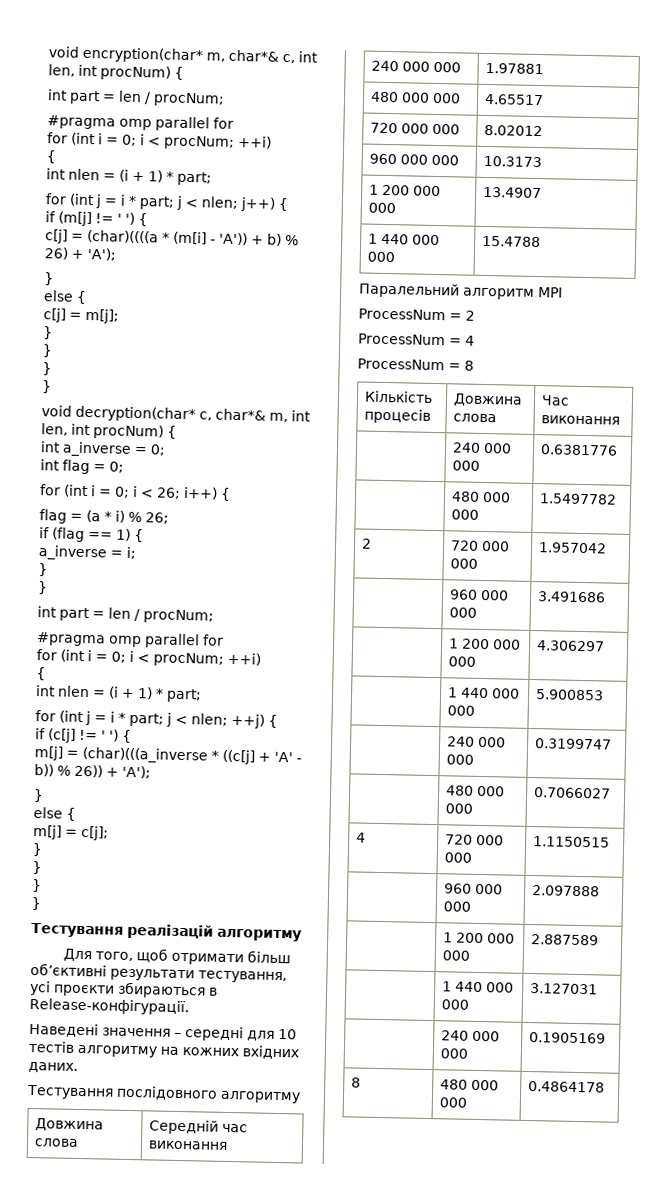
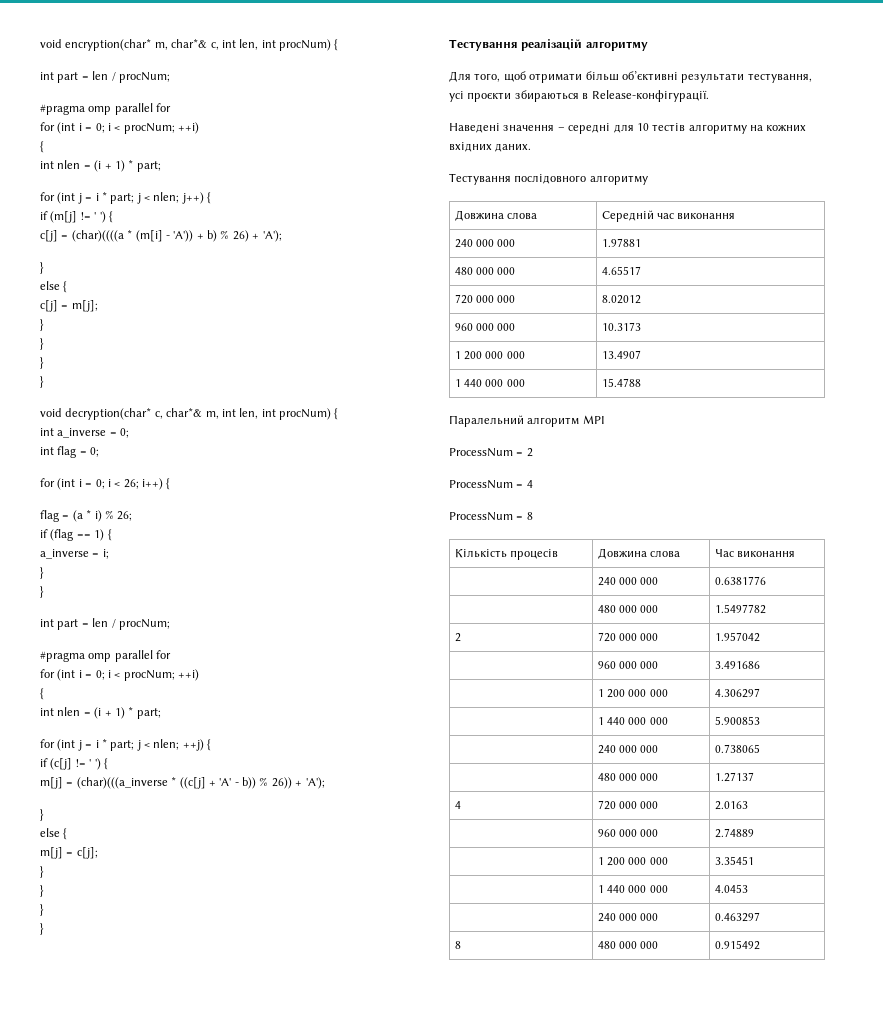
[534,738,612,750] [445,785,505,797] [444,803,473,814] [533,787,611,799] 0.3199747 // | 480 000 000 | 0.7066027 -> [714,744,760,753] [597,773,659,781] [714,772,754,782] 0.738065 // | 480 000 000 | 1.27137
[532,836,610,848] [443,883,503,895] [442,901,471,912] [531,885,600,897] [442,932,515,944] [441,950,470,961] [530,934,599,946] [441,981,514,993] [440,999,469,1010] [529,983,598,995] [440,1030,500,1042] [439,1048,468,1059] [528,1031,606,1044] 1.1150515 // | 960 000 000 | 2.097888 // | 1 200 000 000 | 2.887589 // | 1 440 000 000 | 3.127031 // | 240 000 000 | 0.1905169 -> [714,801,748,810] [597,829,659,837] [714,828,754,838] [597,857,668,866] [714,856,754,865] [597,885,668,893] [714,884,748,893] [597,913,659,922] [714,912,760,922] 2.0163 // | 960 000 000 | 2.74889 // | 1 200 000 000 | 3.35451 // | 1 440 000 000 | 4.0453 // | 240 000 000 | 0.463297
[527,1080,605,1093] 0.4864178 -> [714,940,760,950] 0.915492

